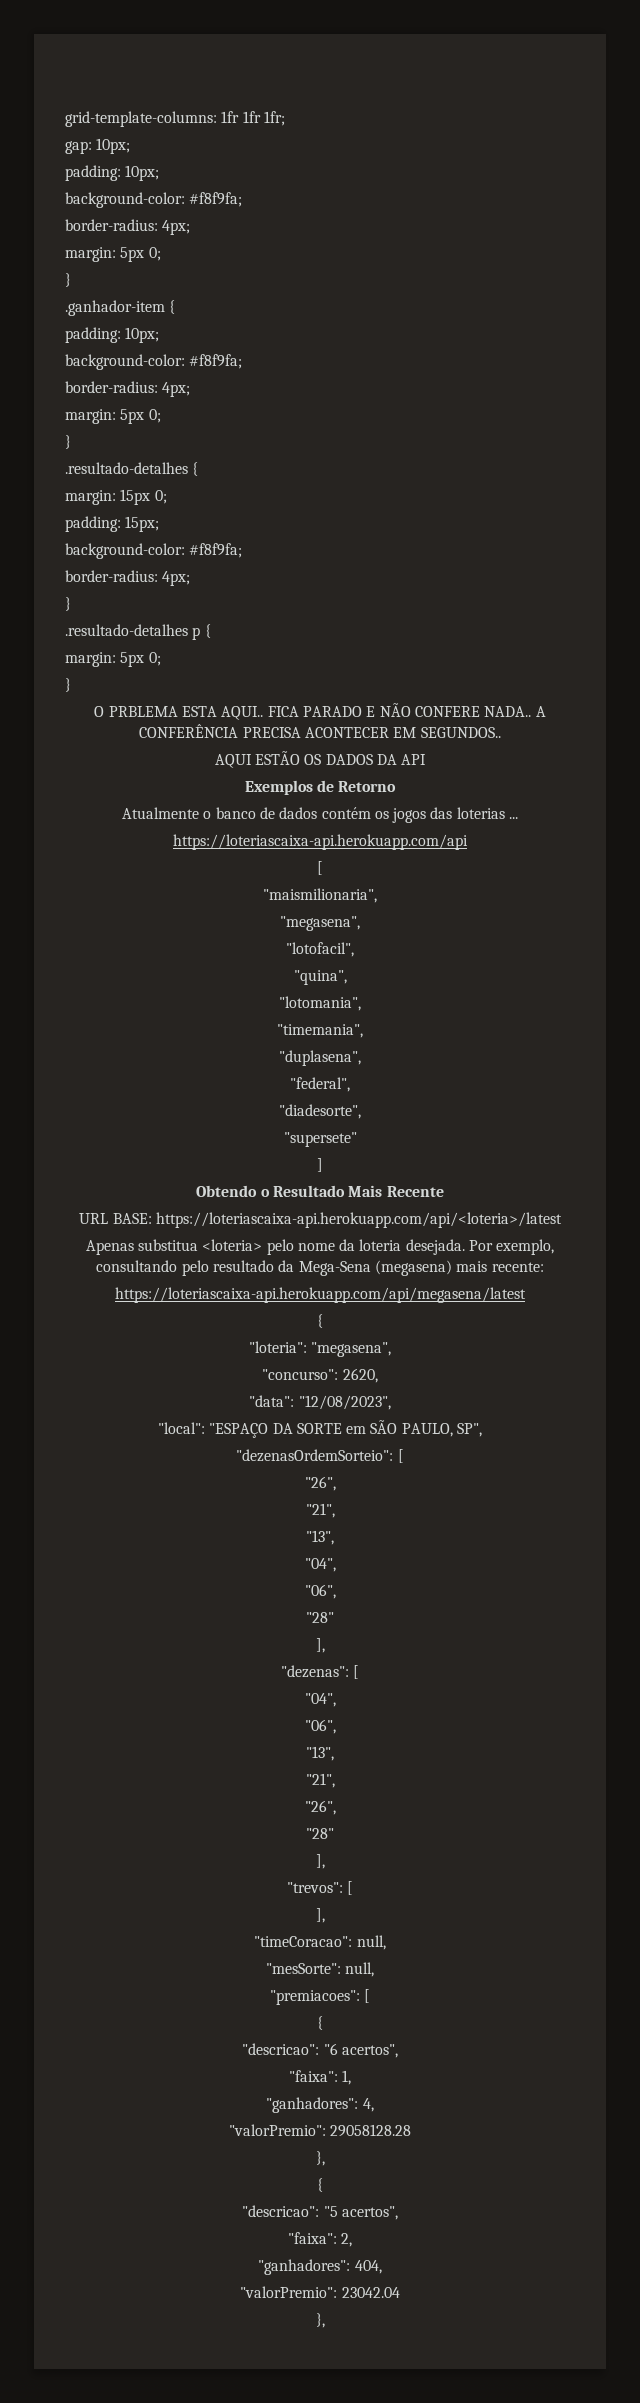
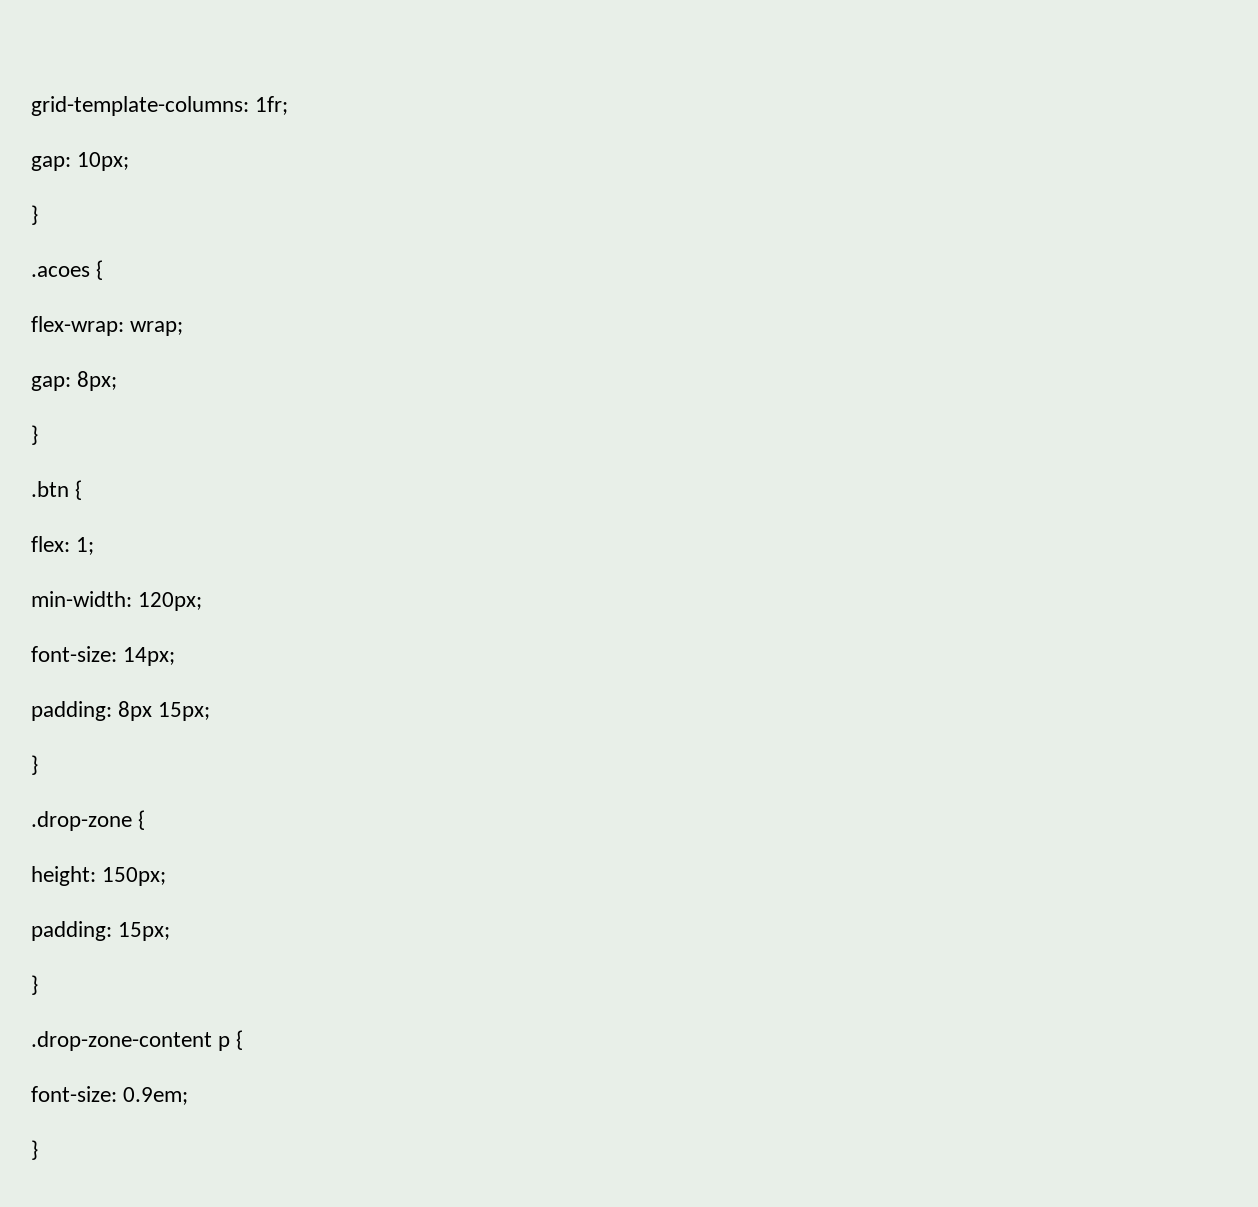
[221,111,261,123] 1fr 1fr -> (249, 106) none
[65,165,160,181] [65,192,243,208] [65,219,191,235] [65,247,161,262] [65,273,71,287] [65,300,176,316] [65,327,160,343] [65,354,243,370] [65,381,191,397] [65,409,161,424] [65,435,71,449] [65,462,199,476] [65,489,167,505] padding: 10px; // background-color: #f8f9fa; // border-radius: 4px; // margin: 5px 0; // } // .ganhador-item { // padding: 10px; // background-color: #f8f9fa; // border-radius: 4px; // margin: 5px 0; // } // .resultado-detalhes { // margin: 15px 0; -> [31,205,38,225] [31,260,104,280] [31,316,184,336] [31,371,118,391] [31,425,38,445] [31,480,83,500] [31,536,95,555] [31,591,203,611] [31,646,176,666] [31,701,211,721] [31,755,38,775] [31,810,146,831] [31,866,167,886] } // .acoes { // flex-wrap: wrap; // gap: 8px; // } // .btn { // flex: 1; // min-width: 120px; // font-size: 14px; // padding: 8px 15px; // } // .drop-zone { // height: 150px;
[65,543,243,559] [65,570,191,586] [65,597,71,611] [65,624,188,636] // background-color: #f8f9fa; // border-radius: 4px; // } // .resultado-detalhes -> [31,975,38,995] [31,1031,212,1051] // } // .drop-zone-content
[65,652,161,667] [65,678,71,692] [94,703,546,720] [139,724,501,738] [214,751,427,768] [244,780,397,795] [121,807,519,823] [173,834,468,850] [317,861,323,875] [263,888,377,903] [280,916,360,931] [286,942,354,957] [293,970,347,985] [279,996,361,1011] [277,1024,363,1038] [279,1050,361,1066] [290,1077,350,1092] [279,1104,361,1119] [283,1132,357,1147] [317,1158,323,1172] [196,1185,444,1197] [79,1212,562,1228] [85,1239,555,1255] [96,1260,544,1276] [115,1287,526,1303] [317,1314,323,1328] [248,1341,392,1357] [262,1368,378,1383] [249,1395,391,1410] [157,1420,483,1438] [236,1449,404,1463] [304,1476,336,1491] [305,1503,335,1518] [306,1530,334,1545] [304,1558,336,1572] [304,1584,336,1599] [306,1612,334,1623] [315,1638,325,1653] [280,1665,360,1679] [304,1693,336,1707] [304,1719,336,1734] [306,1746,334,1761] [305,1773,335,1788] [304,1800,336,1815] [306,1828,334,1839] [315,1854,325,1869] [286,1881,354,1895] [315,1908,325,1923] [254,1935,386,1950] [265,1962,375,1977] [269,1989,371,2005] [317,2016,323,2030] [242,2043,398,2058] [288,2070,352,2085] [266,2097,374,2113] [228,2124,412,2137] [315,2151,325,2166] [317,2178,323,2192] [242,2205,398,2220] [287,2232,353,2247] [258,2259,382,2275] [240,2286,400,2298] [315,2313,325,2328] margin: 5px 0; // } // O PRBLEMA ESTA AQUI.. FICA PARADO E NÃO CONFERE NADA.. A CONFERÊNCIA PRECISA ACONTECER EM SEGUNDOS.. // AQUI ESTÃO OS DADOS DA API // Exemplos de Retorno // Atualmente o banco de dados contém os jogos das loterias ... // https://loteriascaixa-api.herokuapp.com/api // [ // "maismilionaria", // "megasena", // "lotofacil", // "quina", // "lotomania", // "timemania", // "duplasena", // "federal", // "diadesorte", // "supersete" // ] // Obtendo o Resultado Mais Recente // URL BASE: https://loteriascaixa-api.herokuapp.com/api/<loteria>/latest // Apenas substitua <loteria> pelo nome da loteria desejada. Por exemplo, consultando pelo resultado da Mega-Sena (megasena) mais recente: // https://loteriascaixa-api.herokuapp.com/api/megasena/latest // { // "loteria": "megasena", // "concurso": 2620, // "data": "12/08/2023", // "local": "ESPAÇO DA SORTE em SÃO PAULO, SP", // "dezenasOrdemSorteio": [ // "26", // "21", // "13", // "04", // "06", // "28" // ], // "dezenas": [ // "04", // "06", // "13", // "21", // "26", // "28" // ], // "trevos": [ // ], // "timeCoracao": null, // "mesSorte": null, // "premiacoes": [ // { // "descricao": "6 acertos", // "faixa": 1, // "ganhadores": 4, // "valorPremio": 29058128.28 // }, // { // "descricao": "5 acertos", // "faixa": 2, // "ganhadores": 404, // "valorPremio": 23042.04 // }, -> [31,1086,189,1105] [31,1140,38,1160] font-size: 0.9em; // }

